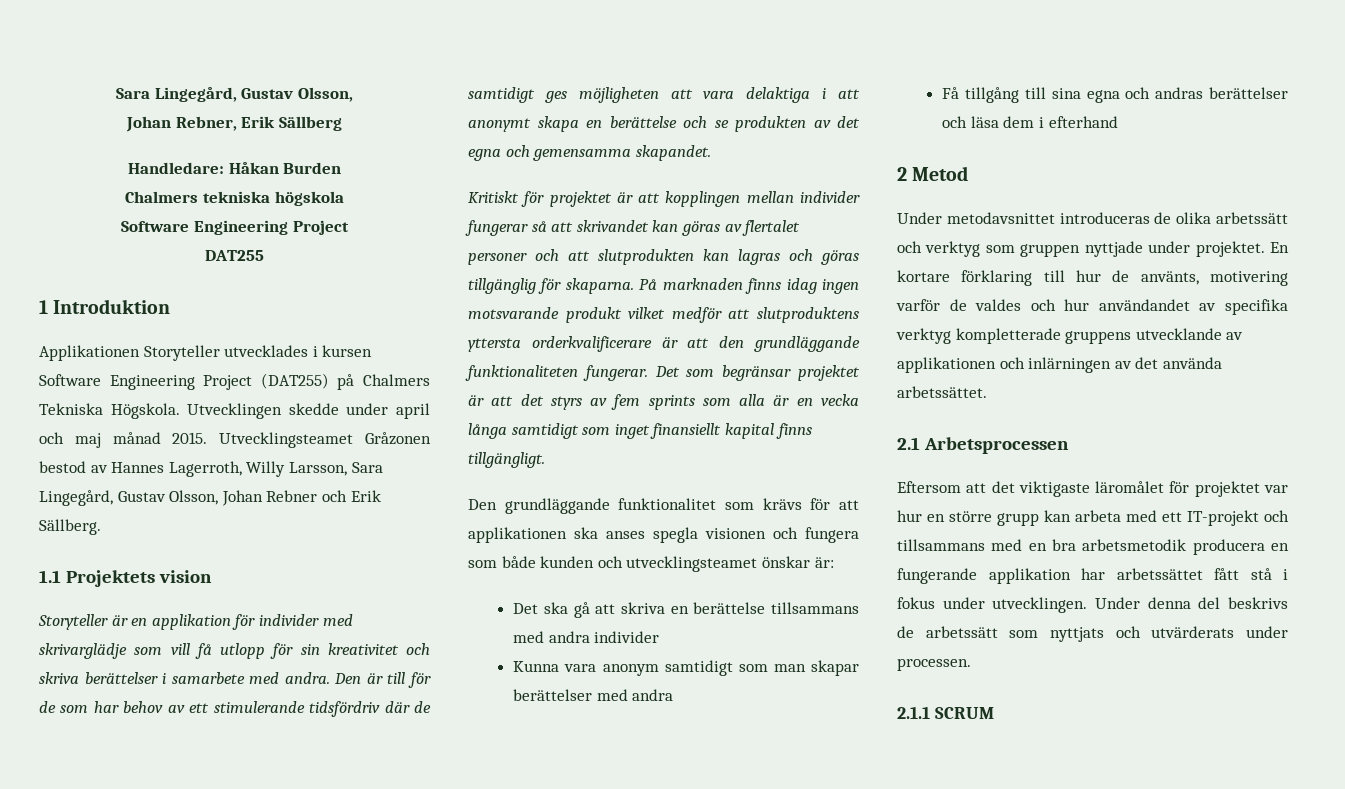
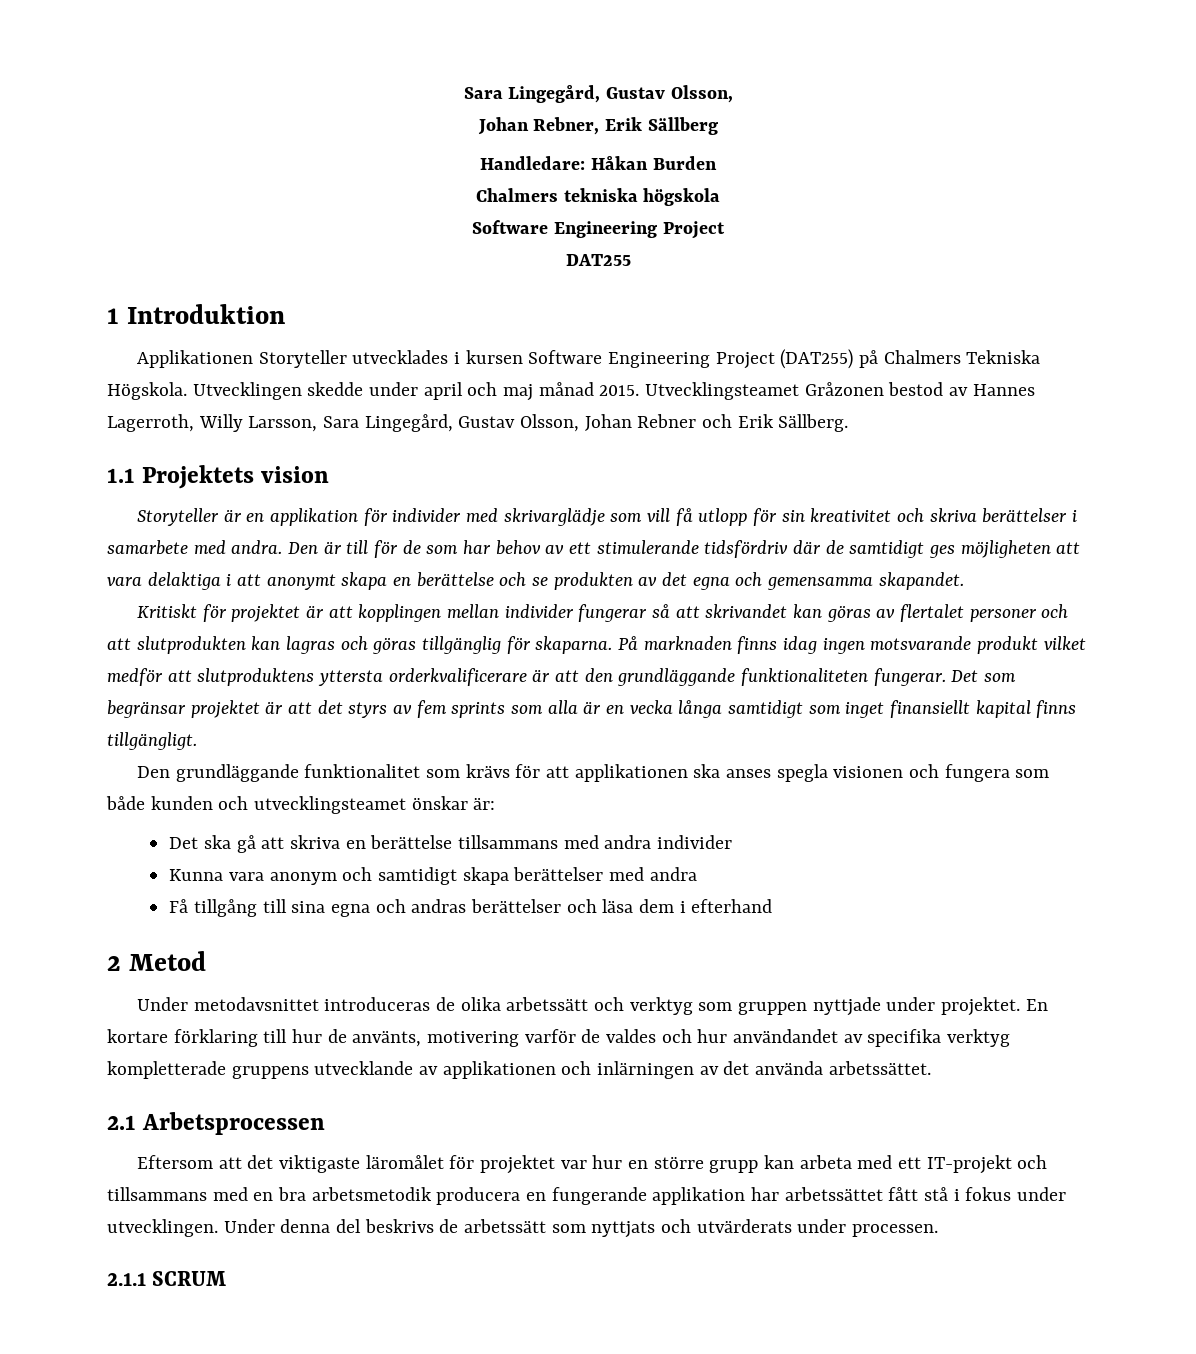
[664,660,859,676] samtidigt som man skapar -> [342,867,509,885] och samtidigt skapa

